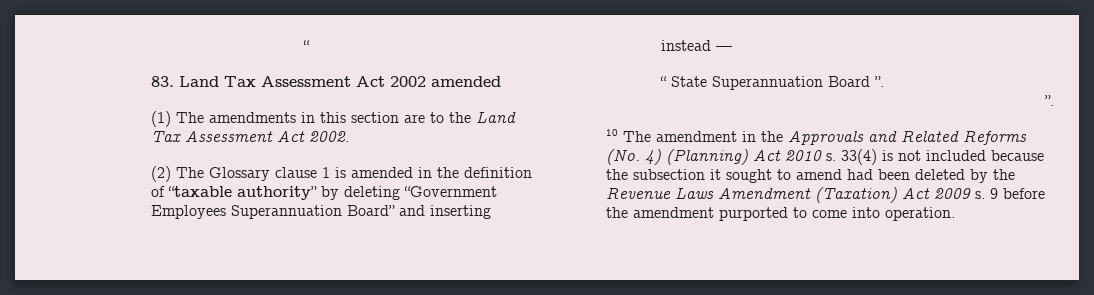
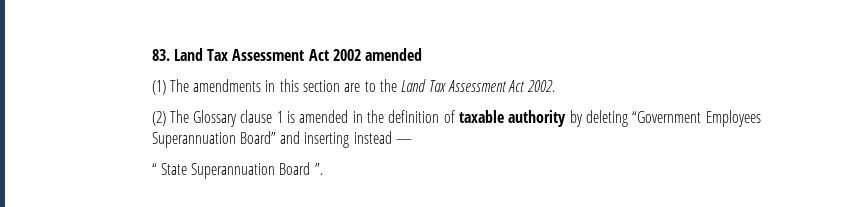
[303,40,310,51] “ // -> (151, 55) none
[167,186,317,200] “taxable authority” -> [459,110,567,127] taxable authority
[1045,95,1054,106] [606,129,1028,145] [606,149,1045,165] [606,169,1016,183] [606,187,1046,203] [606,207,956,221] // ”. // 10 The amendment in the Approvals and Related Reforms (No. 4) (Planning) Act 2010 s. 33(4) is not included because the subsection it sought to amend had been deleted by the Revenue Laws Amendment (Taxation) Act 2009 s. 9 before the amendment purported to come into operation. -> (323, 169) none

